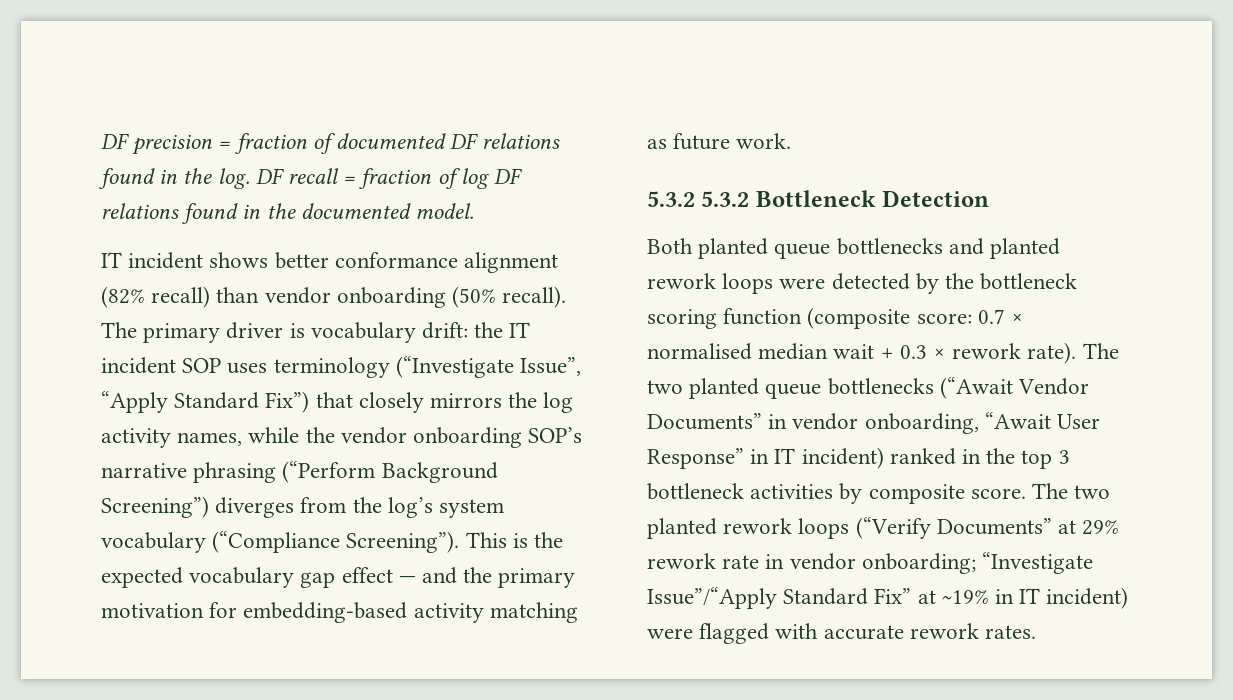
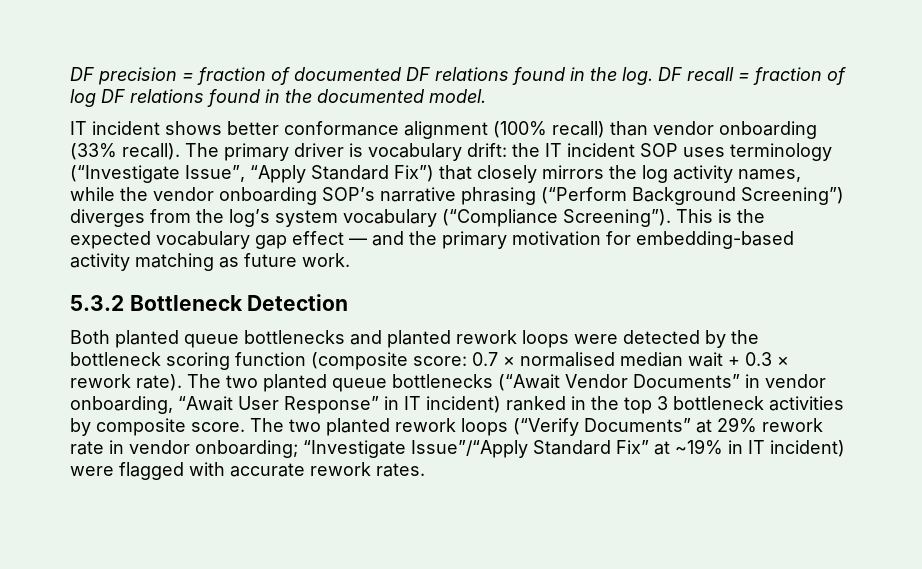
[101,286,145,308] (82% -> [493,121,547,138] (100%
[452,286,497,308] (50% -> [70,143,117,160] (33%
[701,191,750,207] 5.3.2 -> (124, 303) none

